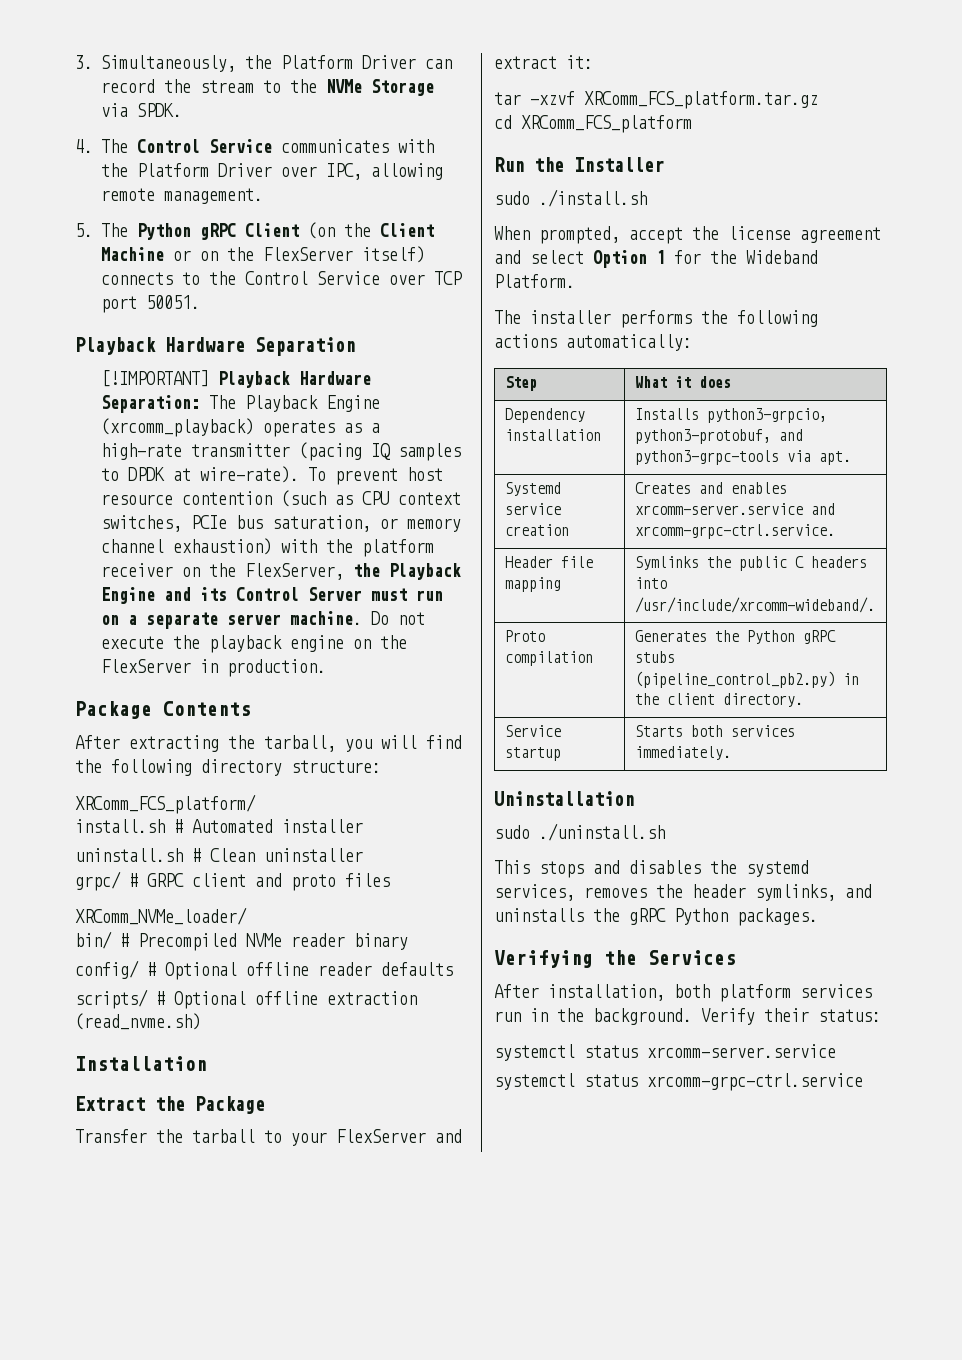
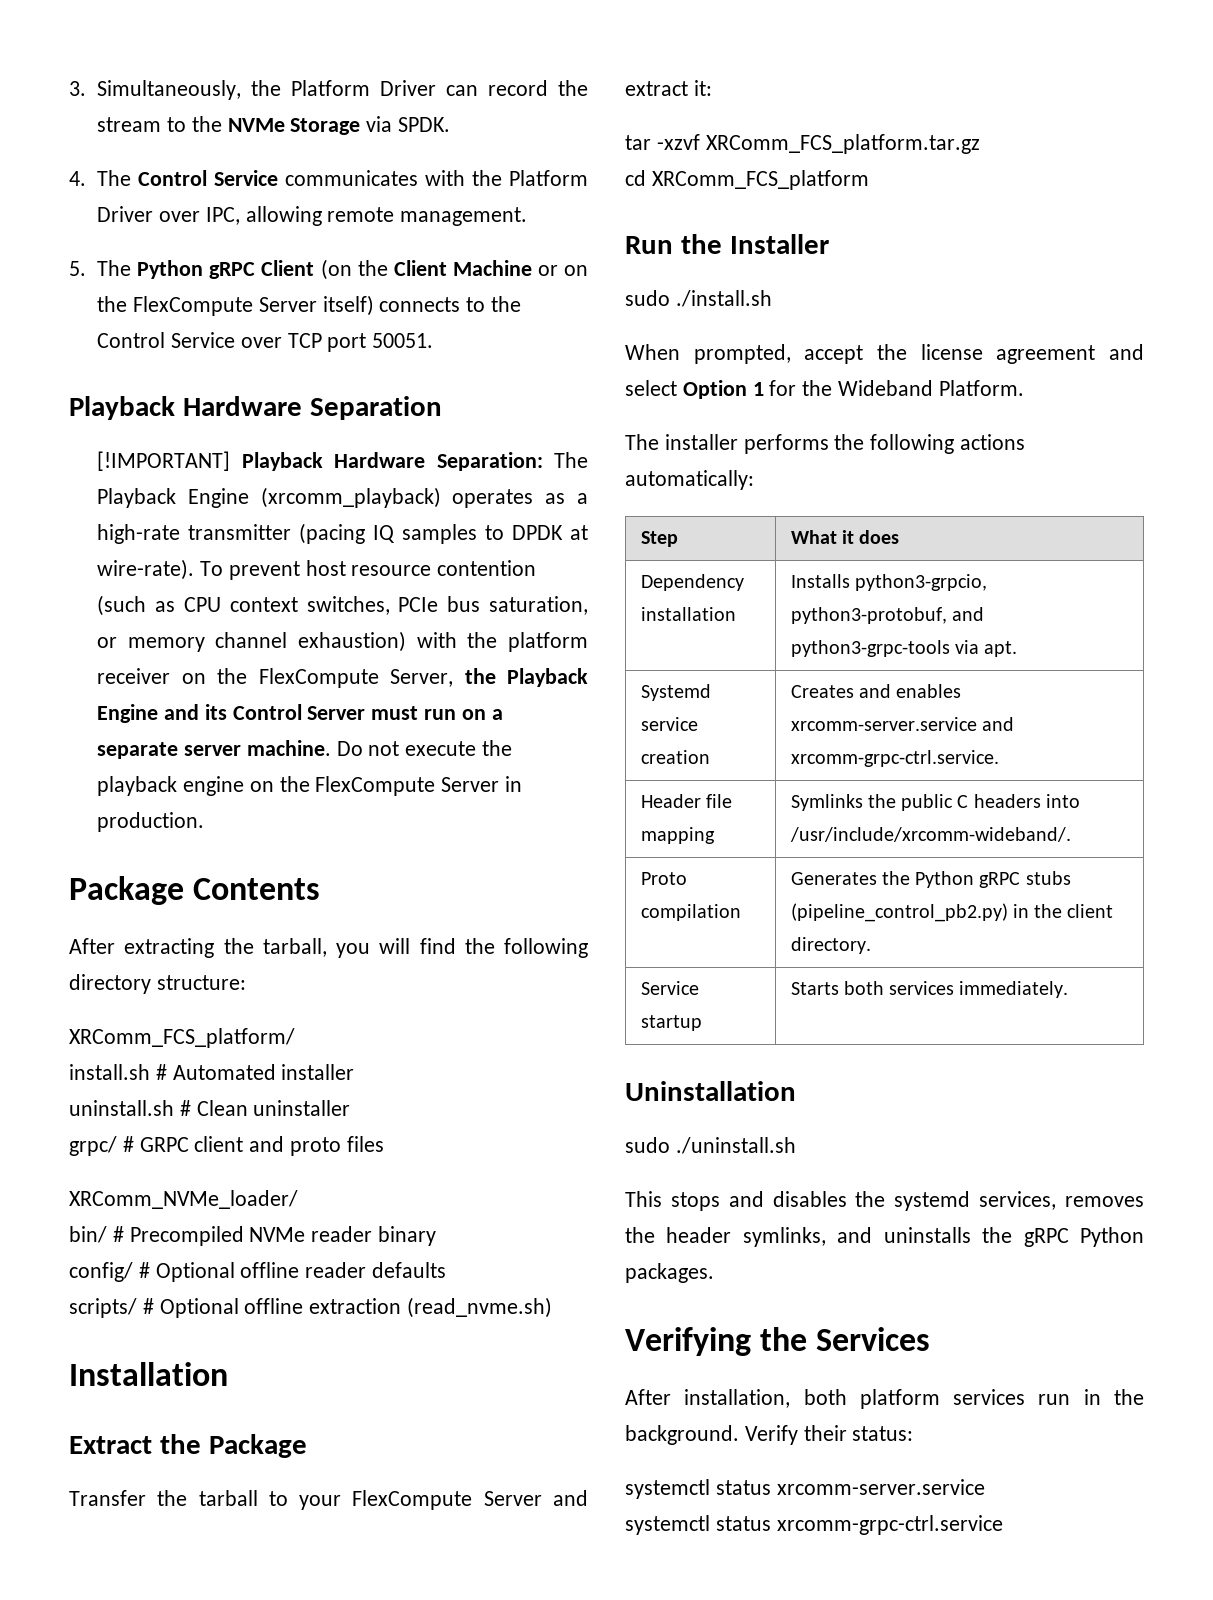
[262,247,353,261] FlexServer -> [132,296,317,316] FlexCompute Server
[244,563,344,580] FlexServer, -> [258,668,454,688] FlexCompute Server,
[100,659,191,673] FlexServer -> [315,776,500,796] FlexCompute Server
[336,1129,426,1143] FlexServer -> [352,1490,542,1510] FlexCompute Server

